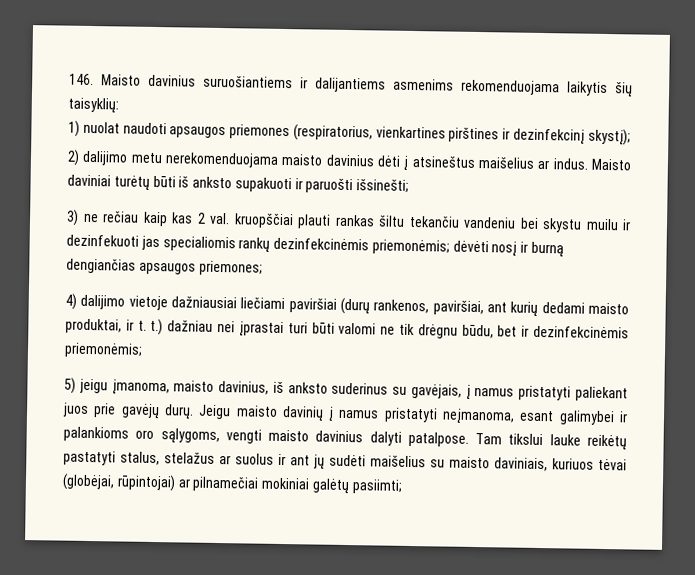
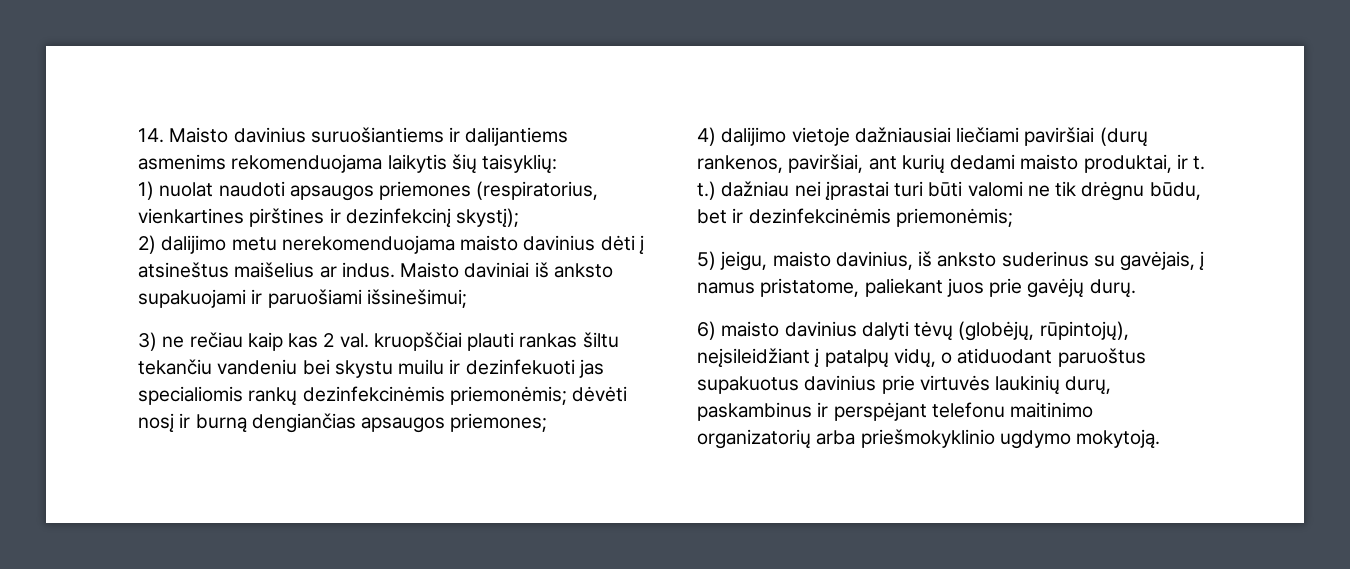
[69,73,94,86] 146. -> [138,128,164,143] 14.
[113,175,410,194] turėtų būti iš anksto supakuoti ir paruošti išsinešti; -> [534,262,613,278] [138,289,467,308] iš anksto supakuojami ir paruošiami išsinešimui;
[78,378,170,396] jeigu įmanoma, -> [720,251,768,271] jeigu,
[518,385,572,401] pristatyti -> [760,278,860,297] pristatome,
[198,404,629,426] [63,426,627,451] [63,450,627,472] [62,473,403,495] Jeigu maisto davinių į namus pristatyti neįmanoma, esant galimybei ir palankioms oro sąlygoms, vengti maisto davinius dalyti patalpose. Tam tikslui lauke reikėtų pastatyti stalus, stelažus ar suolus ir ant jų sudėti maišelius su maisto daviniais, kuriuos tėvai (globėjai, rūpintojai) ar pilnamečiai mokiniai galėtų pasiimti; -> [697,321,1129,341] [697,348,1146,368] [697,375,1112,395] [697,402,1094,421] [697,429,1161,449] // 6) maisto davinius dalyti tėvų (globėjų, rūpintojų), neįsileidžiant į patalpų vidų, o atiduodant paruoštus supakuotus davinius prie virtuvės laukinių durų, paskambinus ir perspėjant telefonu maitinimo organizatorių arba priešmokyklinio ugdymo mokytoją.

